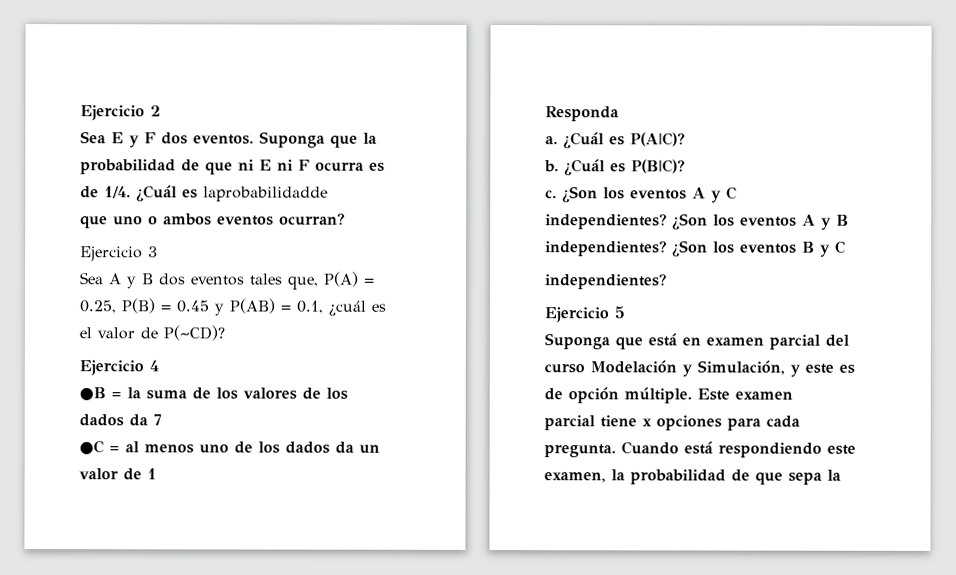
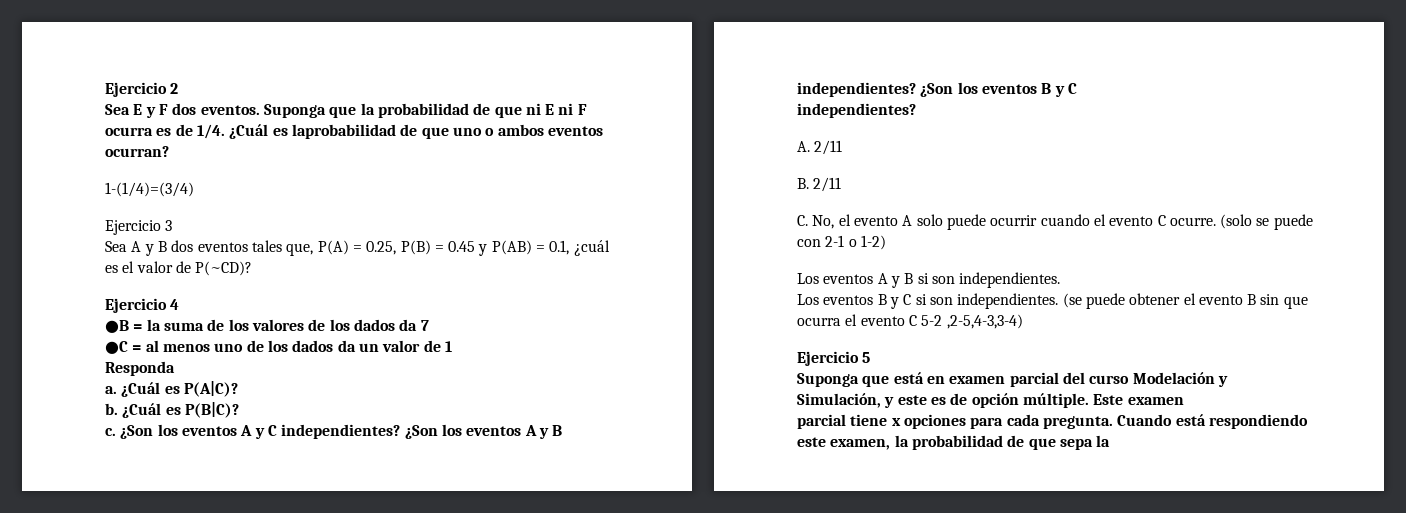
[203,186,328,202] laprobabilidadde // -> [291,124,418,139] laprobabilidad de
(345, 219) none -> [105,182,194,197] // 1-(1/4)=(3/4)
(667, 281) none -> [797,140,843,155] [797,177,842,192] [797,214,1313,230] [797,235,886,250] [797,272,1061,288] [797,293,1308,309] [797,314,1023,329] // A. 2/11 // B. 2/11 // C. No, el evento A solo puede ocurrir cuando el evento C ocurre. (solo se puede con 2-1 o 1-2) // Los eventos A y B si son independientes. // Los eventos B y C si son independientes. (se puede obtener el evento B sin que ocurra el evento C 5-2 ,2-5,4-3,3-4)

